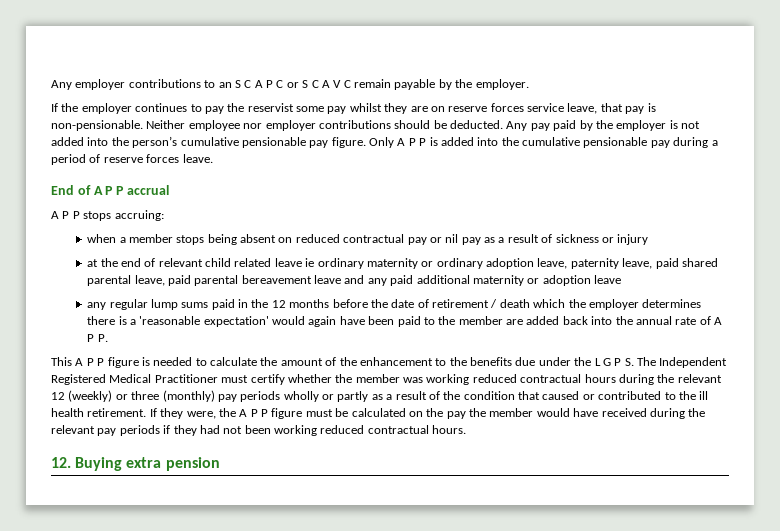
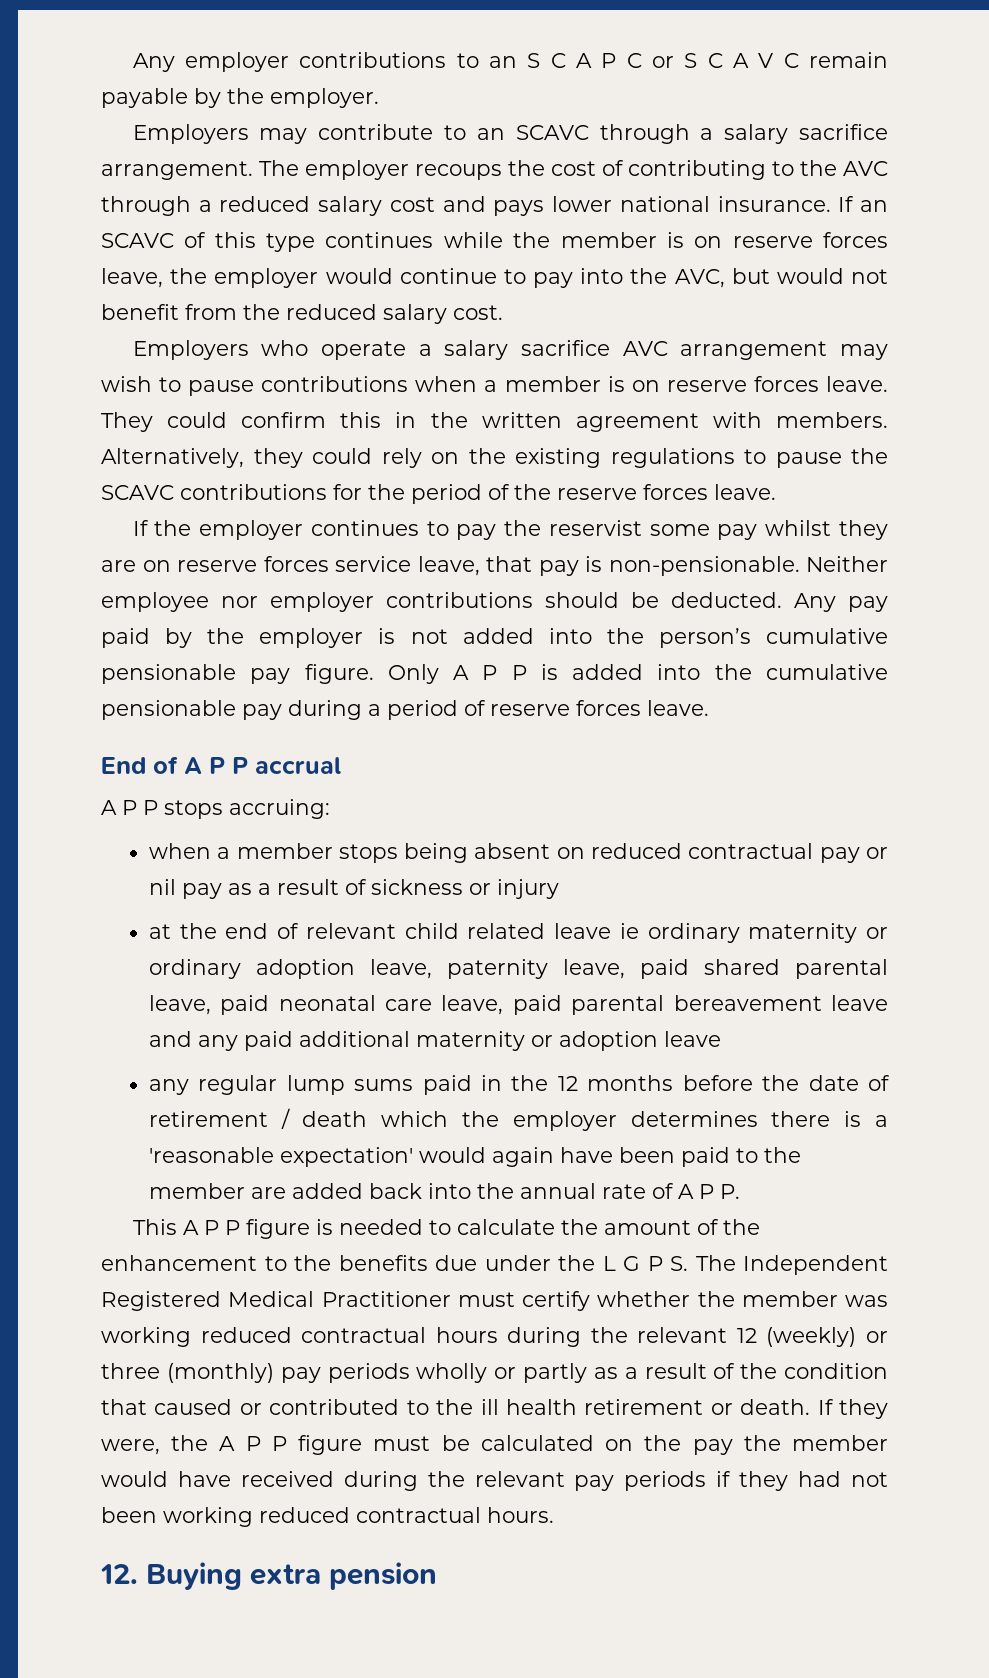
(529, 84) none -> [132,124,888,144] [101,160,888,180] [101,196,889,216] [101,232,889,252] [101,268,888,288] [101,304,503,324] [132,340,888,360] [101,376,888,396] [101,412,888,432] [101,448,888,468] [101,484,776,504] // Employers may contribute to an SCAVC through a salary sacrifice arrangement. The employer recoups the cost of contributing to the AVC through a reduced salary cost and pays lower national insurance. If an SCAVC of this type continues while the member is on reserve forces leave, the employer would continue to pay into the AVC, but would not benefit from the reduced salary cost. // Employers who operate a salary sacrifice AVC arrangement may wish to pause contributions when a member is on reserve forces leave. They could confirm this in the written agreement with members. Alternatively, they could rely on the existing regulations to pause the SCAVC contributions for the period of the reserve forces leave.
(191, 280) none -> [278,995,562,1015] neonatal care leave, paid
[87,408,147,417] retirement. -> [584,1399,811,1415] retirement or death.

